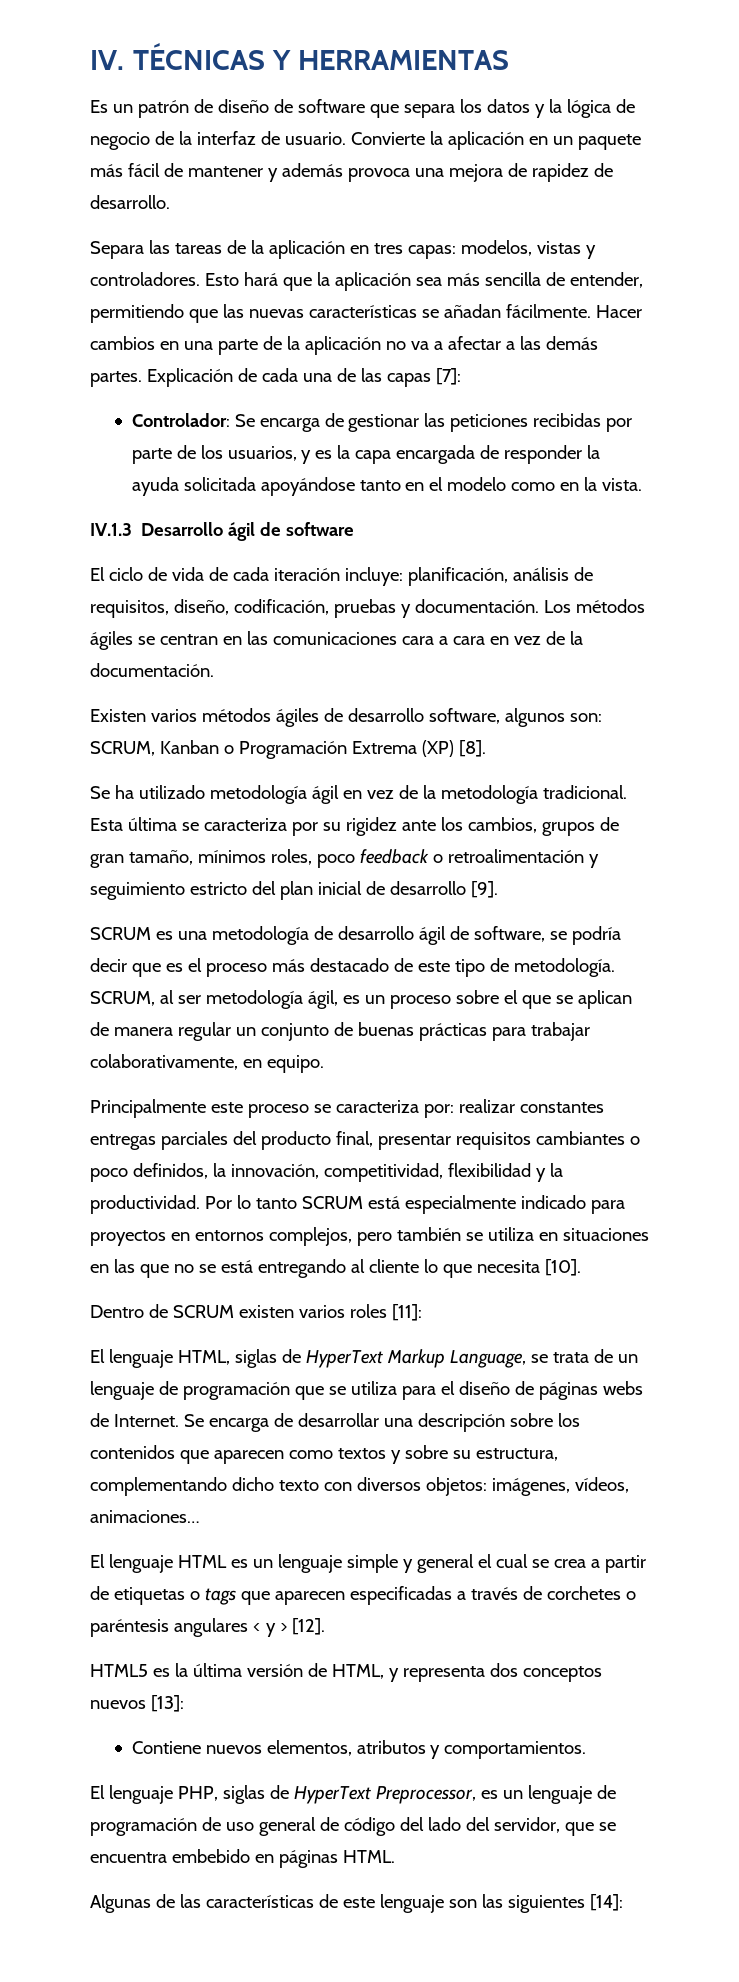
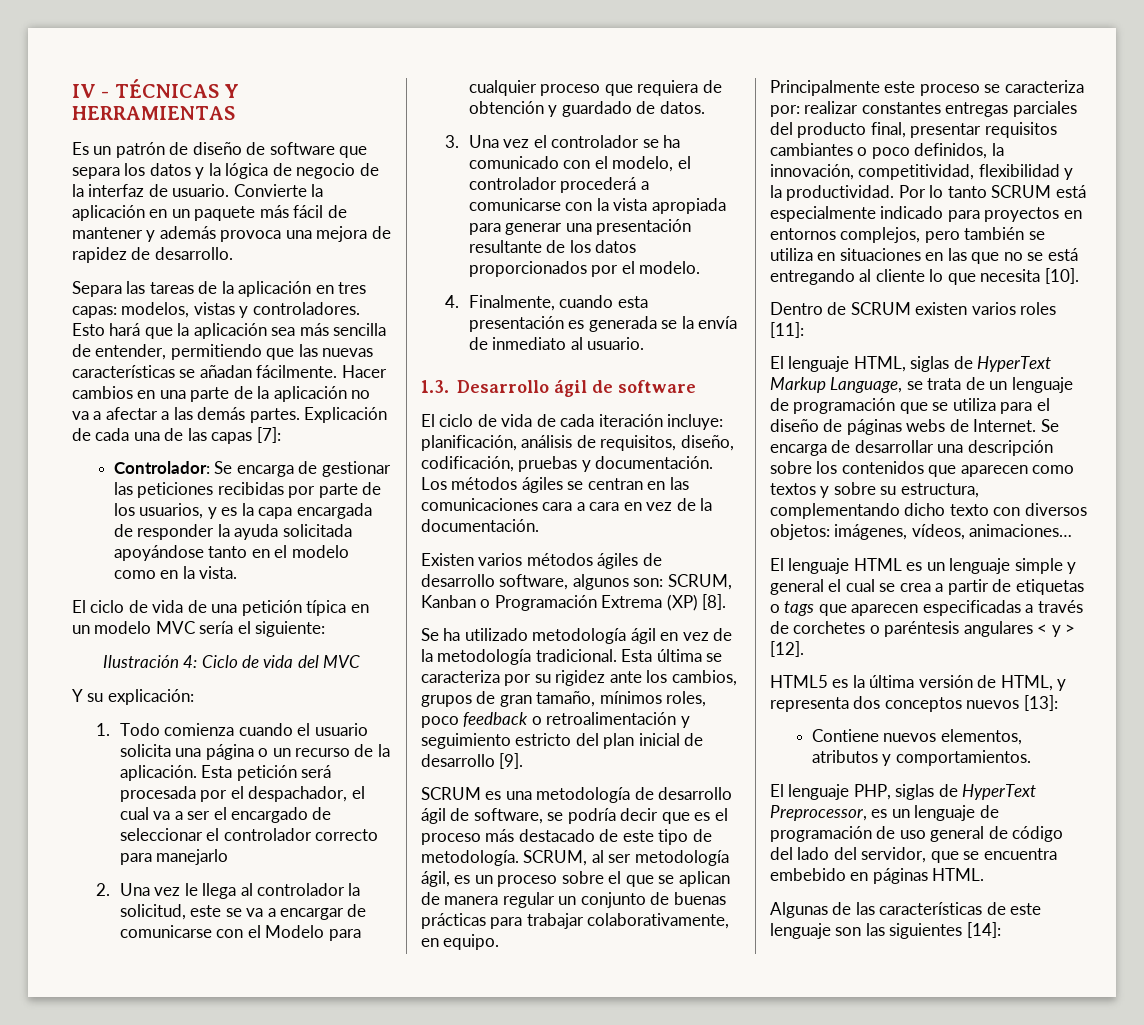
[90,50,124,70] IV. -> [72,84,110,98] IV -
[90,523,132,536] IV.1.3 -> [72,600,369,616] [72,621,326,637] [102,655,361,668] [72,689,194,705] [95,723,368,736] [119,744,390,760] [119,765,332,781] [119,786,365,802] [119,807,332,823] [119,828,379,841] [119,849,229,865] [95,883,361,899] [119,904,367,920] [119,925,361,941] [468,80,722,96] [468,101,705,117] [444,135,680,148] [468,156,691,172] [468,177,649,193] [468,198,726,214] [468,219,692,235] [468,240,637,253] [468,261,701,277] [444,295,648,311] [468,316,737,332] [468,337,645,350] [421,380,449,393] El ciclo de vida de una petición típica en un modelo MVC sería el siguiente: // Ilustración 4: Ciclo de vida del MVC // Y su explicación: // 1. Todo comienza cuando el usuario solicita una página o un recurso de la aplicación. Esta petición será procesada por el despachador, el cual va a ser el encargado de seleccionar el controlador correcto para manejarlo // 2. Una vez le llega al controlador la solicitud, este se va a encargar de comunicarse con el Modelo para cualquier proceso que requiera de obtención y guardado de datos. // 3. Una vez el controlador se ha comunicado con el modelo, el controlador procederá a comunicarse con la vista apropiada para generar una presentación resultante de los datos proporcionados por el modelo. // 4. Finalmente, cuando esta presentación es generada se la envía de inmediato al usuario. // 1.3.

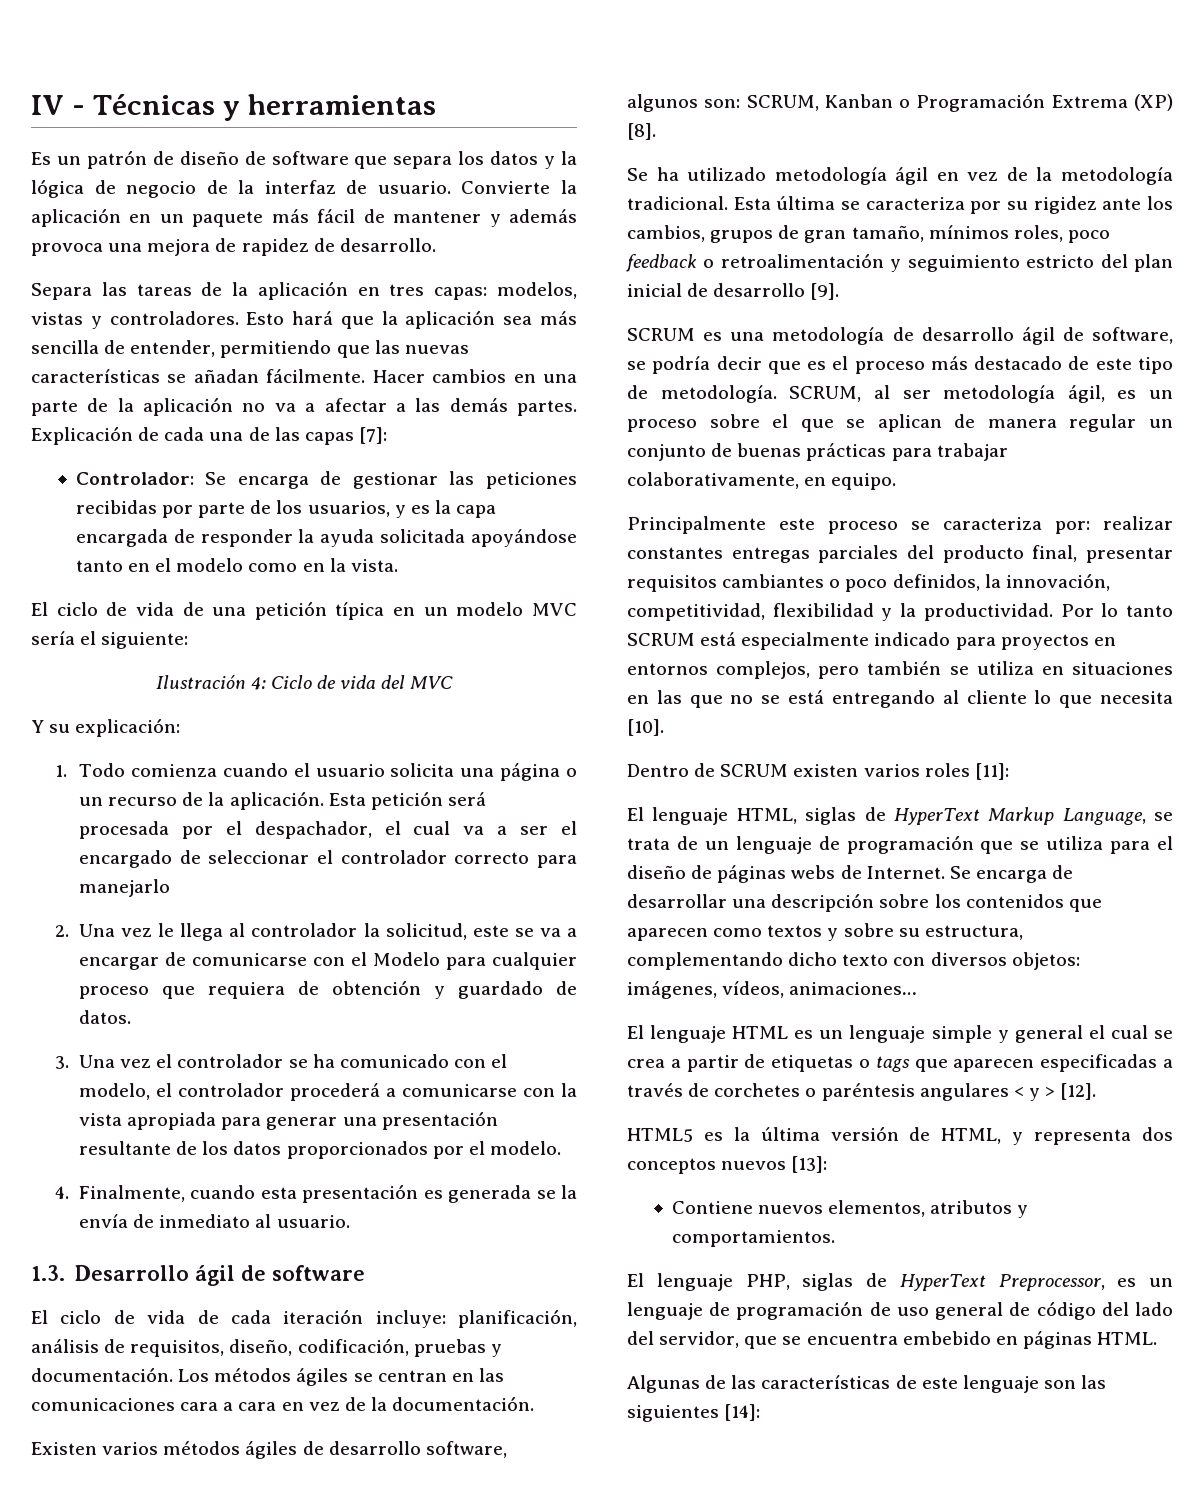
[114,79,240,98] [72,106,235,120] TÉCNICAS Y HERRAMIENTAS -> [92,94,436,121] Técnicas y herramientas

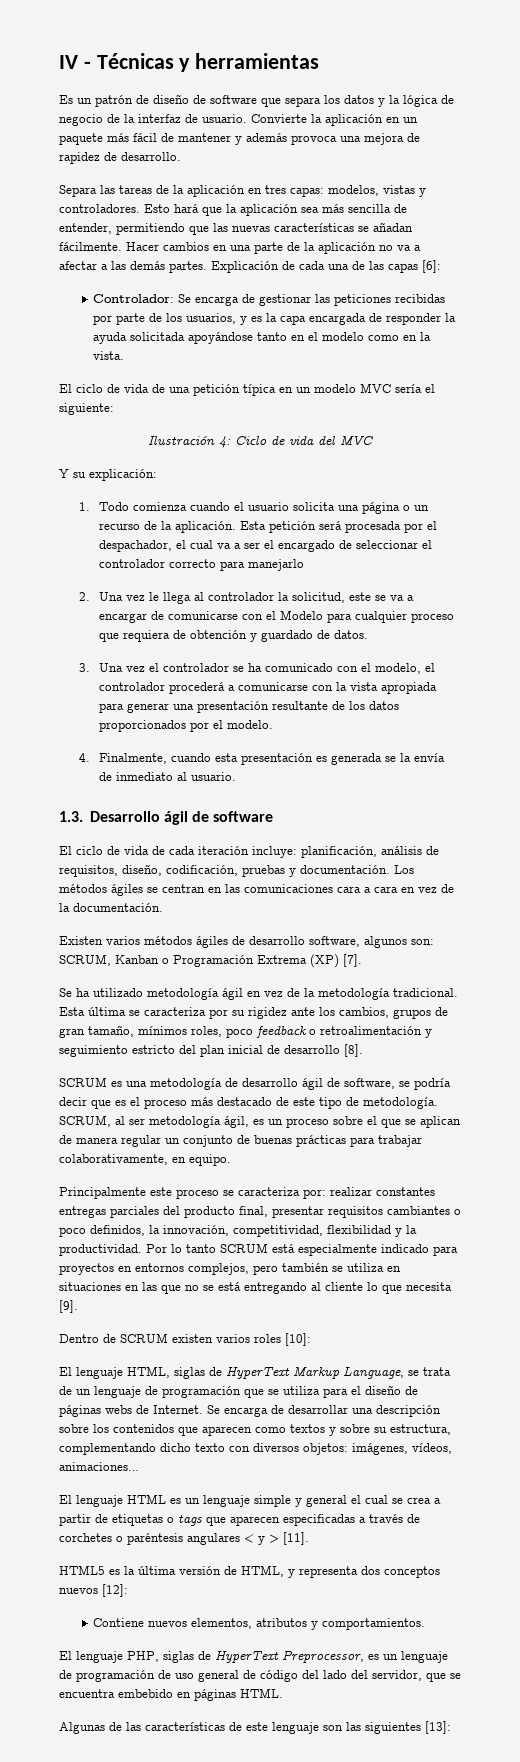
[358,427,387,444] [7]: -> [422,260,441,273] [6]:
[627,123,656,140] [8]. -> [343,954,362,967] [7].
[810,283,840,300] [9]. -> [344,1044,363,1057] [8].
[627,719,664,736] [10]. -> [59,1300,78,1313] [9].
[974,763,1009,780] [11]: -> [285,1333,311,1346] [10]:
[1060,1083,1097,1100] [12]. -> [283,1532,309,1545] [11].
[791,1156,828,1173] [13]: -> [102,1584,128,1597] [12]:
[724,1404,761,1421] [14]: -> [425,1721,451,1734] [13]:

